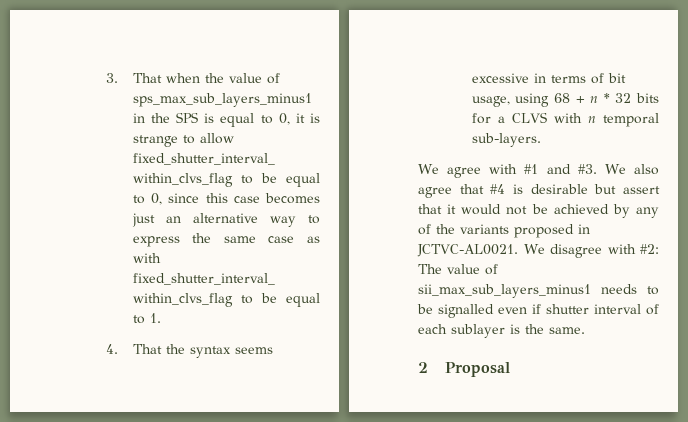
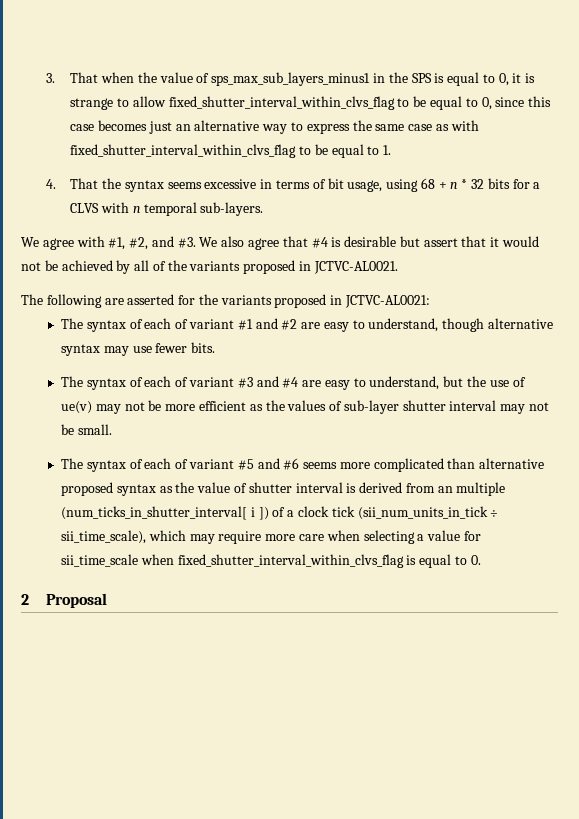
[524,164,539,174] #1 -> [108,237,149,250] #1, #2,
[636,207,659,218] any -> [134,260,150,271] all
[523,244,659,258] [418,264,498,275] [418,284,659,298] [417,304,659,318] [418,324,585,338] We disagree with #2: The value of sii_max_sub_layers_minus1 needs to be signalled even if shutter interval of each sublayer is the same. -> [21,294,431,308] [61,318,553,332] [61,342,216,356] [61,376,526,390] [61,400,549,414] [61,424,112,435] [61,458,545,472] [61,482,506,496] [61,506,499,520] [61,530,481,544] [61,554,481,568] // The following are asserted for the variants proposed in JCTVC-AL0021: // The syntax of each of variant #1 and #2 are easy to understand, though alternative syntax may use fewer bits. // The syntax of each of variant #3 and #4 are easy to understand, but the use of ue(v) may not be more efficient as the values of sub-layer shutter interval may not be small. // The syntax of each of variant #5 and #6 seems more complicated than alternative proposed syntax as the value of shutter interval is derived from an multiple (num_ticks_in_shutter_interval[ i ]) of a clock tick (sii_num_units_in_tick ÷ sii_time_scale), which may require more care when selecting a value for sii_time_scale when fixed_shutter_interval_within_clvs_flag is equal to 0.

